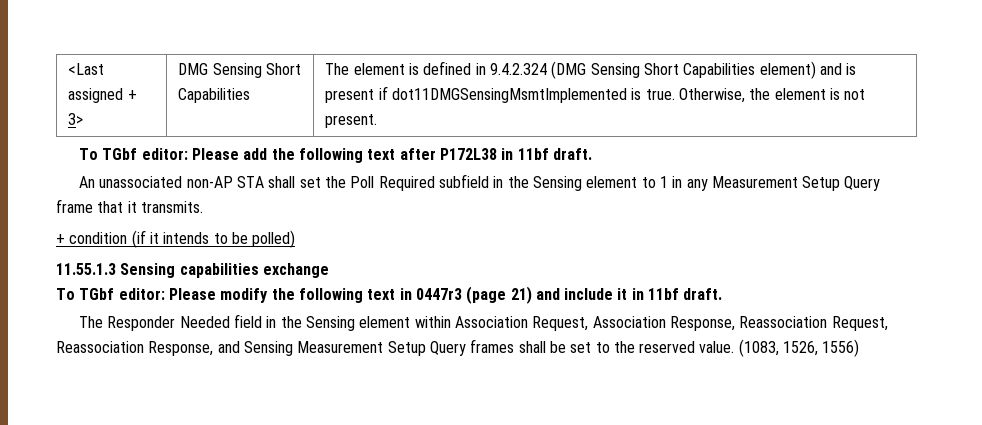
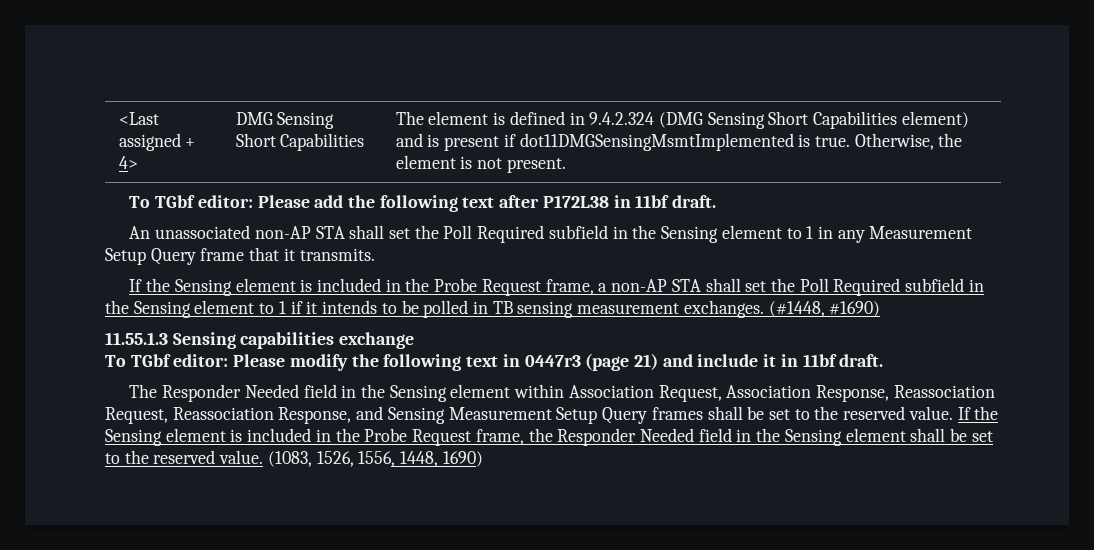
[68,113,84,125] 3> -> [118,156,138,169] 4>
[56,230,296,248] + condition (if it intends to be polled) -> [129,278,984,296] [105,300,881,318] If the Sensing element is included in the Probe Request frame, a non-AP STA shall set the Poll Required subfield in the Sensing element to 1 if it intends to be polled in TB sensing measurement exchanges. (#1448, #1690)
[738,339,860,357] (1083, 1526, 1556) -> [957,406,999,420] [105,428,993,446] [105,450,483,467] If the Sensing element is included in the Probe Request frame, the Responder Needed field in the Sensing element shall be set to the reserved value. (1083, 1526, 1556, 1448, 1690)

